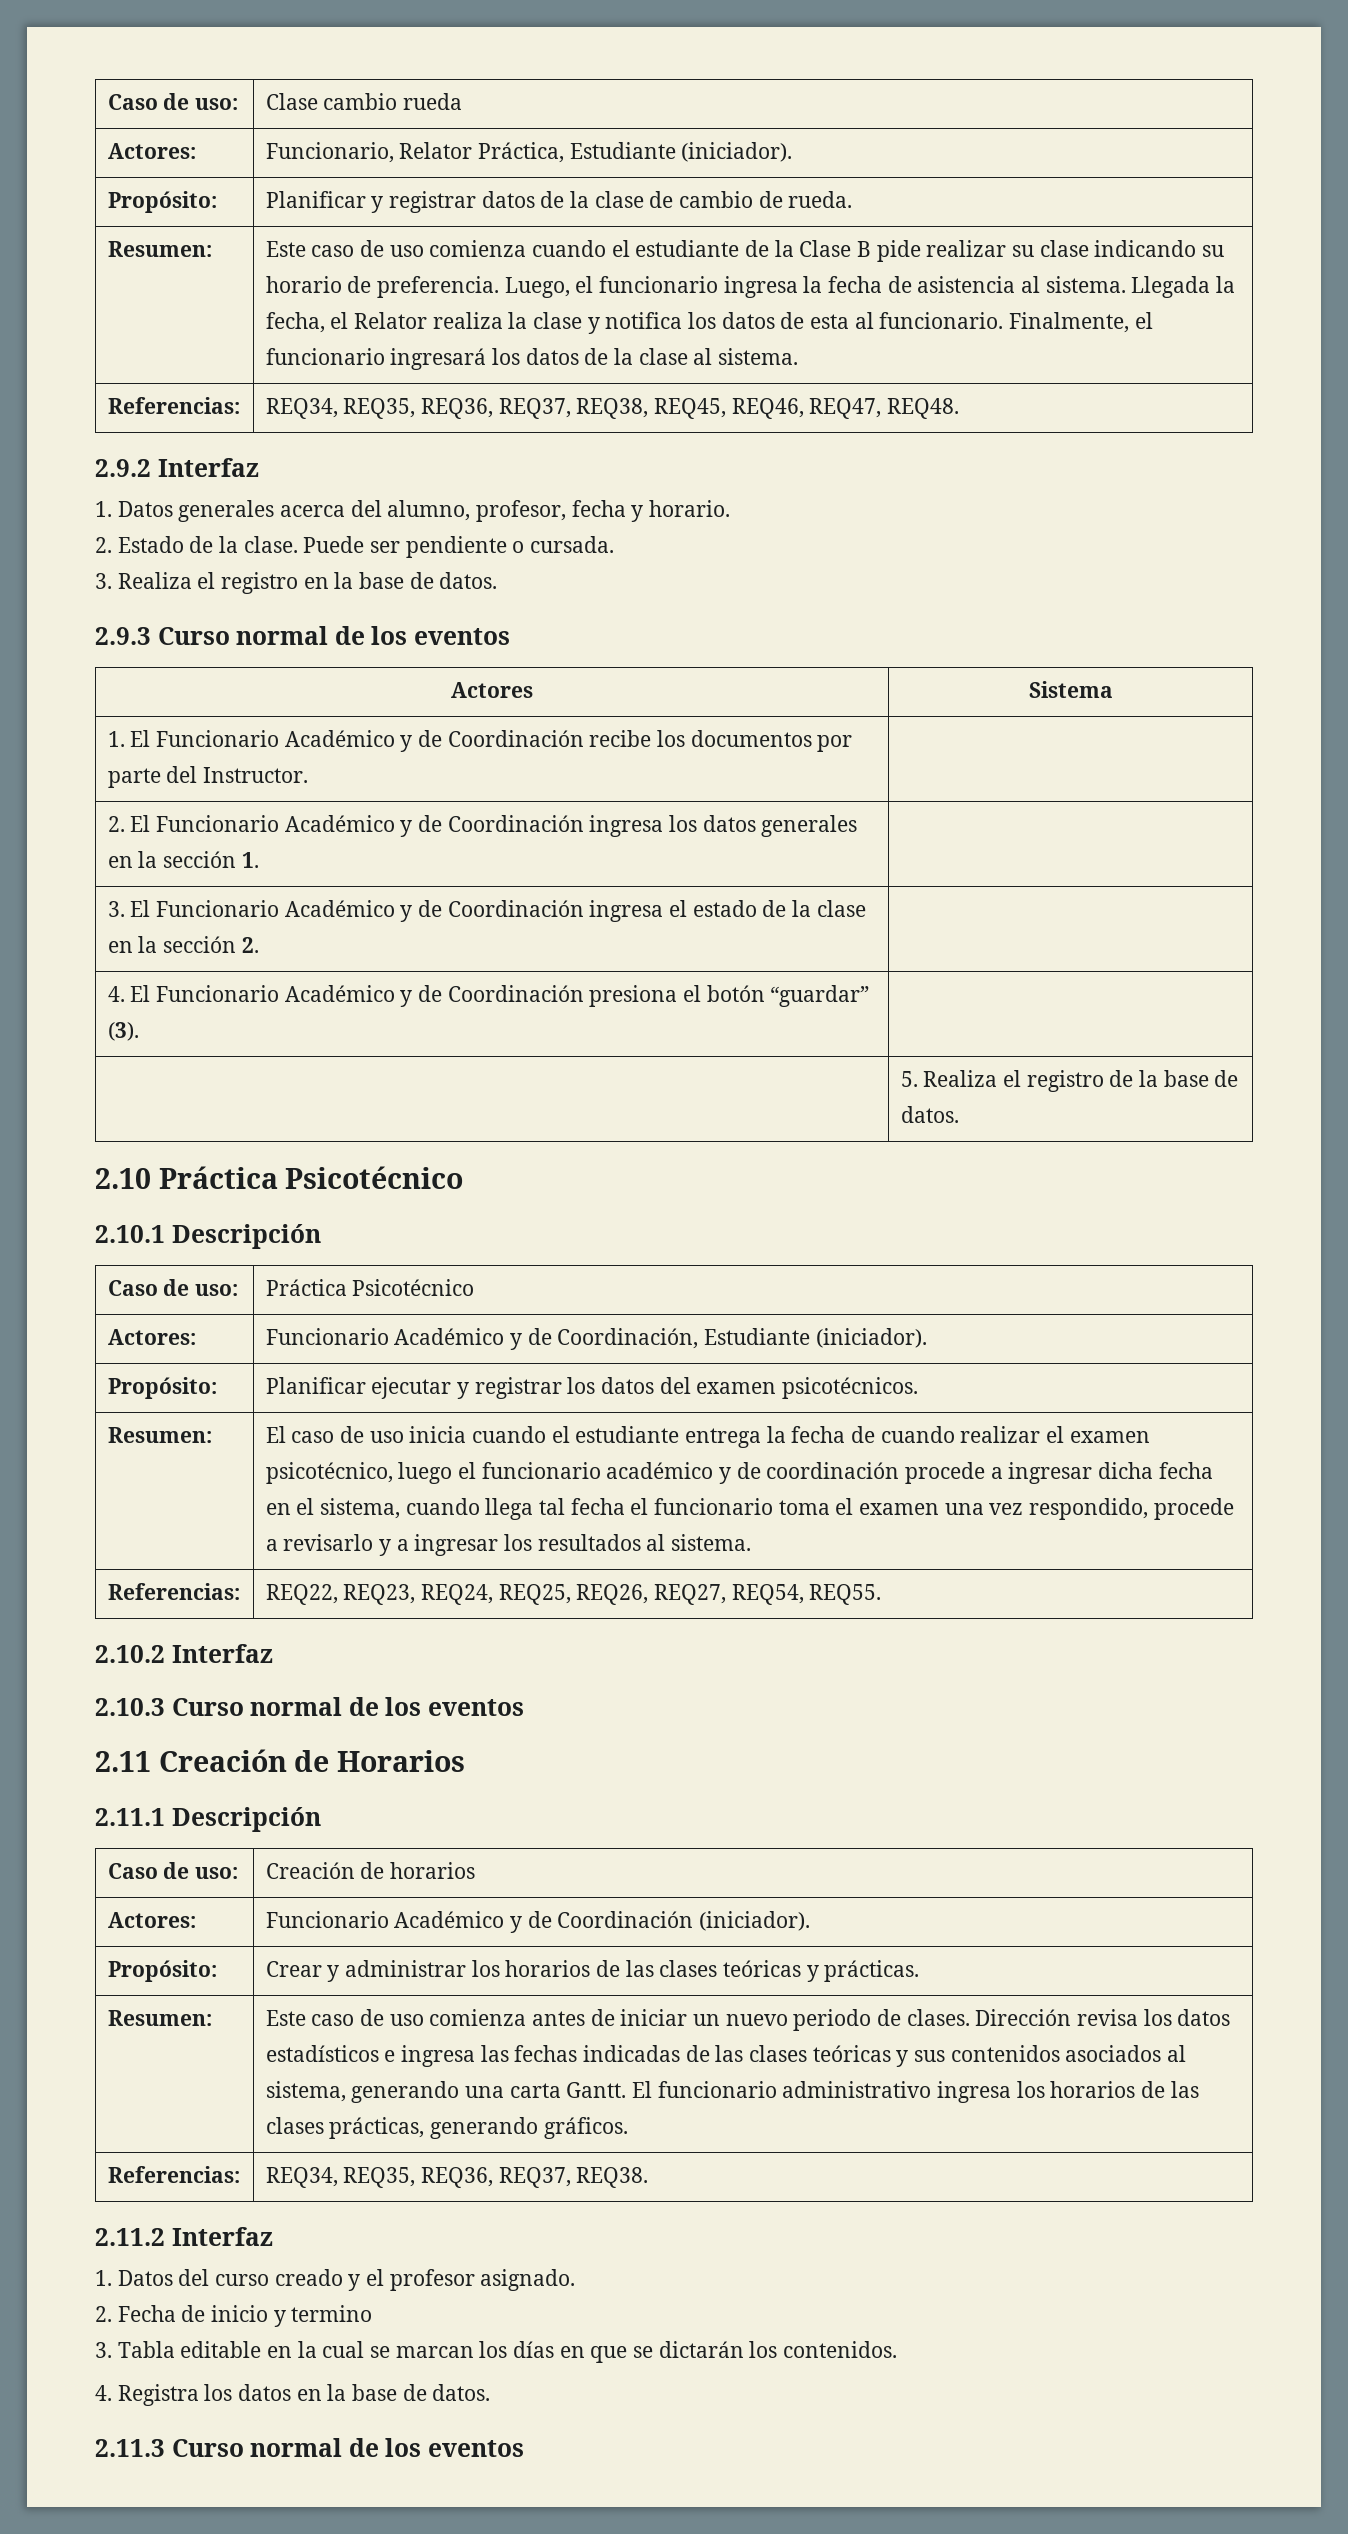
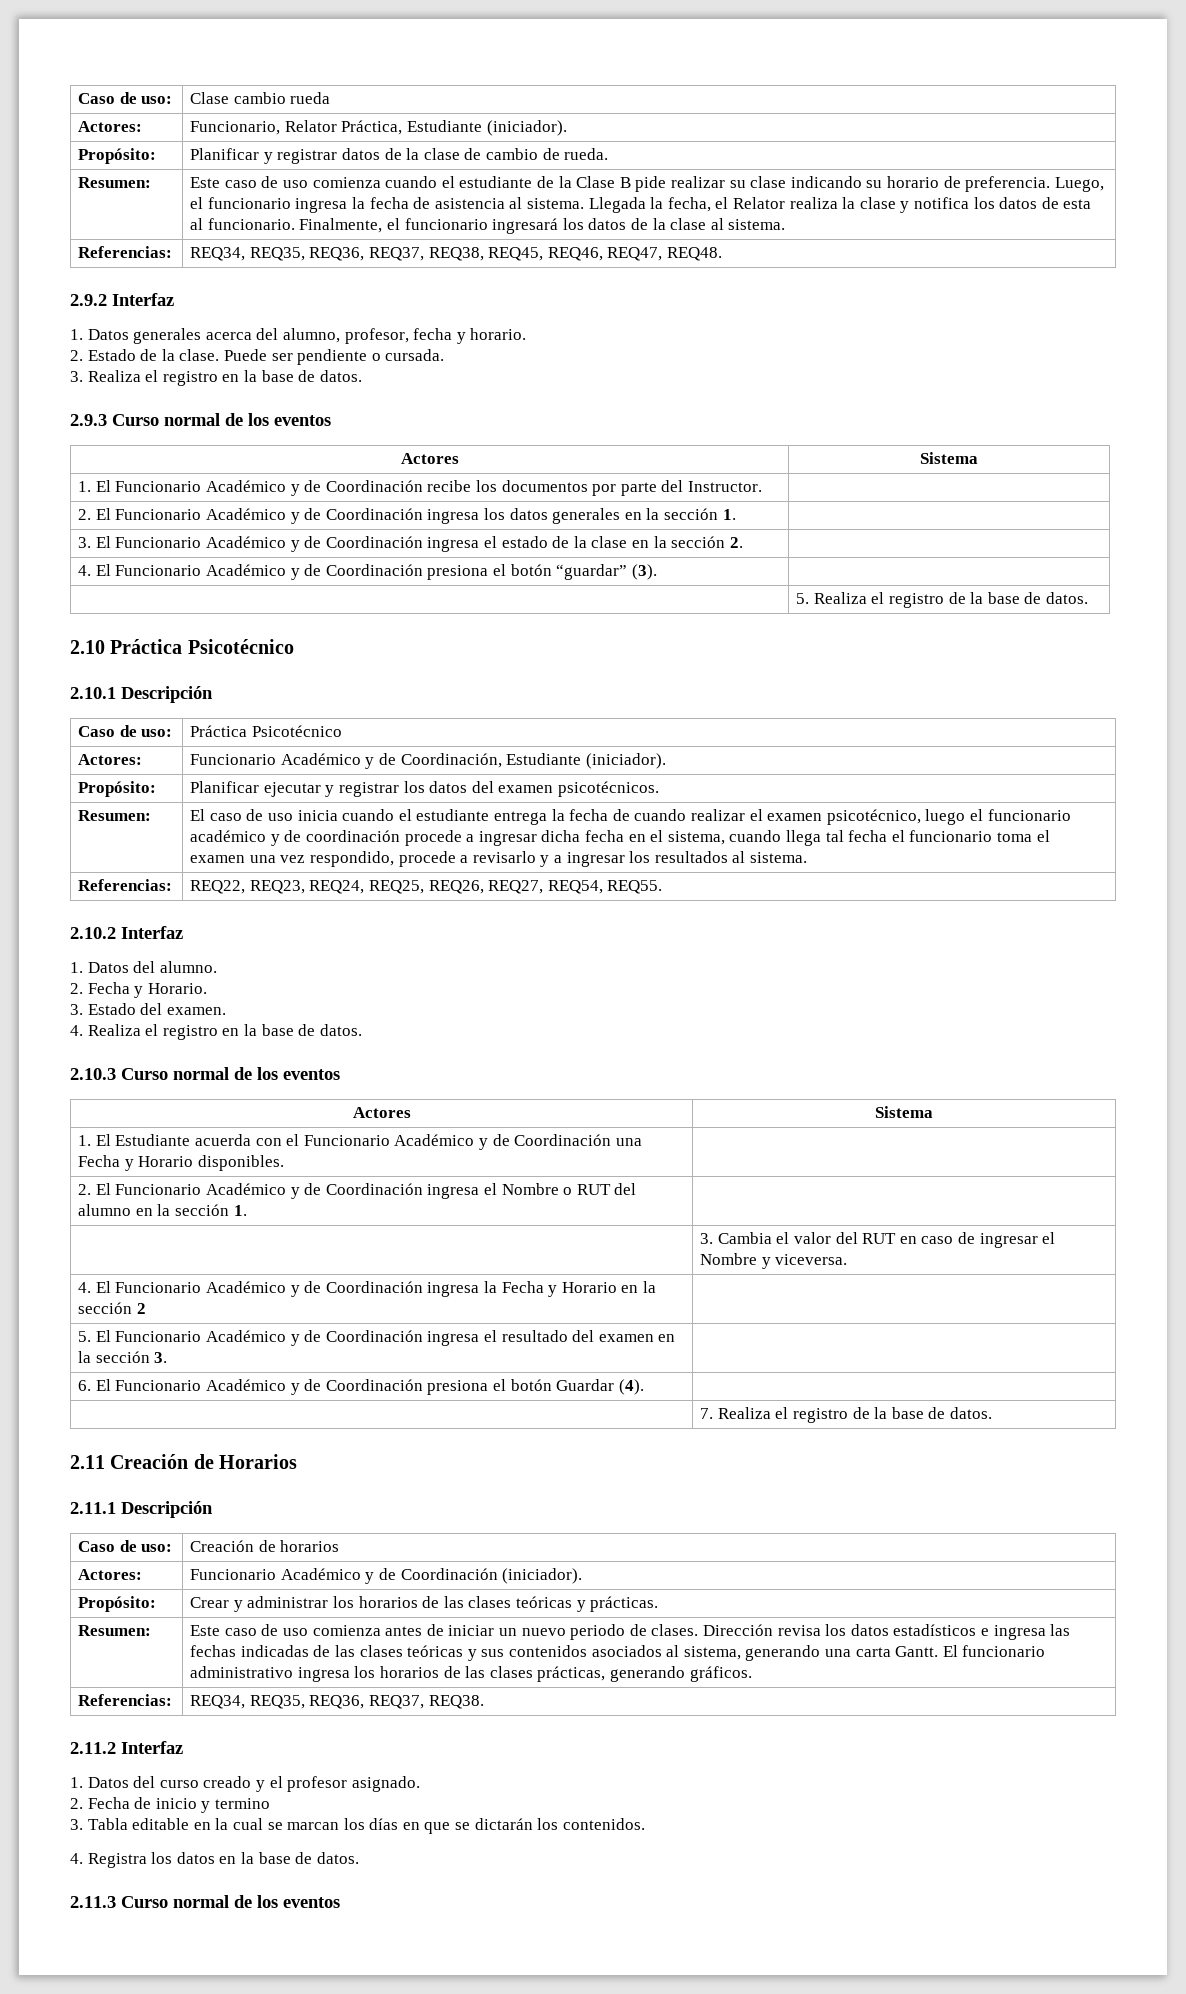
(273, 1653) none -> [70,961,217,973] [70,982,207,998] [70,1003,226,1015] [70,1024,362,1040] // 1. Datos del alumno. // 2. Fecha y Horario. // 3. Estado del examen. // 4. Realiza el registro en la base de datos.
(525, 1707) none -> [352,1107,411,1118] [875,1106,933,1118] [78,1134,642,1150] [78,1155,285,1171] [78,1183,637,1199] [78,1204,247,1216] [700,1232,1056,1248] [700,1253,848,1269] [78,1281,656,1297] [78,1302,146,1314] [78,1330,676,1346] [78,1351,168,1363] [78,1379,644,1395] [700,1407,993,1423] // Actores | Sistema // 1. El Estudiante acuerda con el Funcionario Académico y de Coordinación una Fecha y Horario disponibles. | // 2. El Funcionario Académico y de Coordinación ingresa el Nombre o RUT del alumno en la sección 1. | // | 3. Cambia el valor del RUT en caso de ingresar el Nombre y viceversa. // 4. El Funcionario Académico y de Coordinación ingresa la Fecha y Horario en la sección 2 | // 5. El Funcionario Académico y de Coordinación ingresa el resultado del examen en la sección 3. | // 6. El Funcionario Académico y de Coordinación presiona el botón Guardar (4). | // | 7. Realiza el registro de la base de datos.

